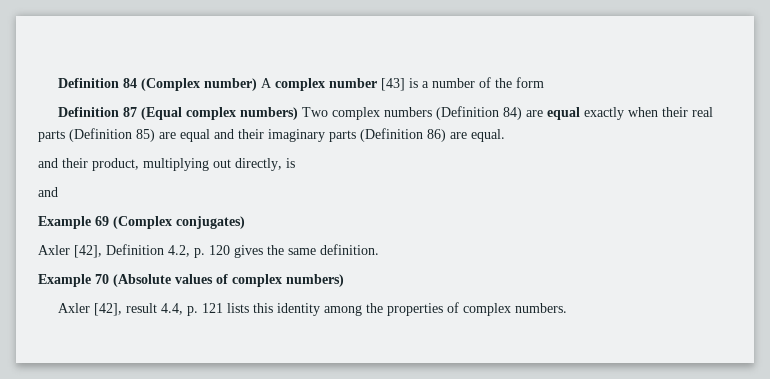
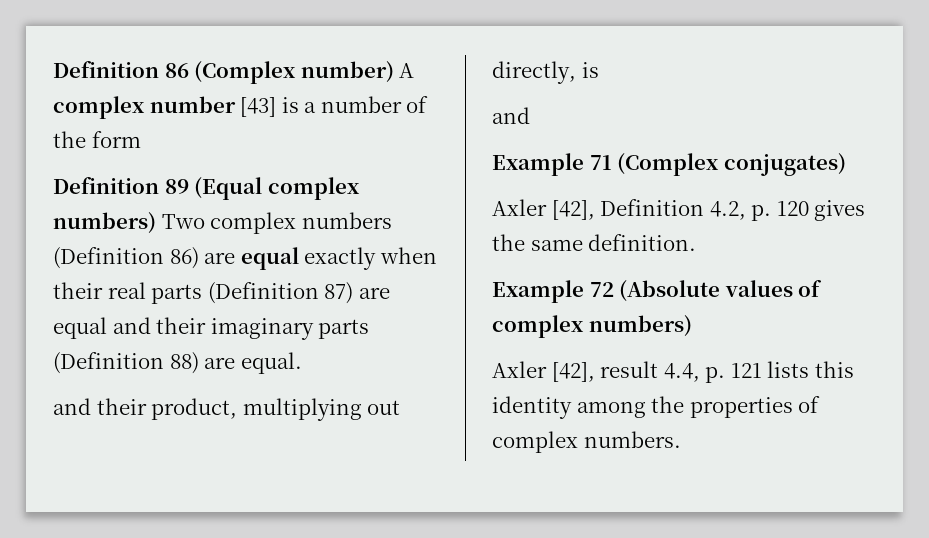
[57,78,137,88] Definition 84 -> [53,61,189,78] Definition 86
[122,107,137,117] 87 -> [164,179,189,194] 89
[502,107,522,120] 84) -> [169,247,199,269] 86)
[136,129,155,142] 85) -> [324,282,354,304] 87)
[427,129,446,142] 86) -> [169,352,199,374] 88)
[95,216,109,226] 69 -> [589,155,612,170] 71
[95,274,109,284] 70 -> [589,282,614,297] 72

